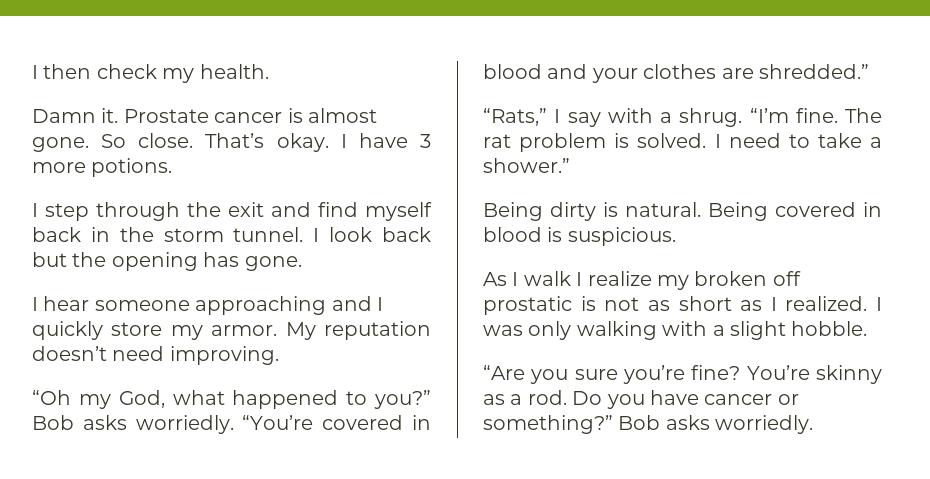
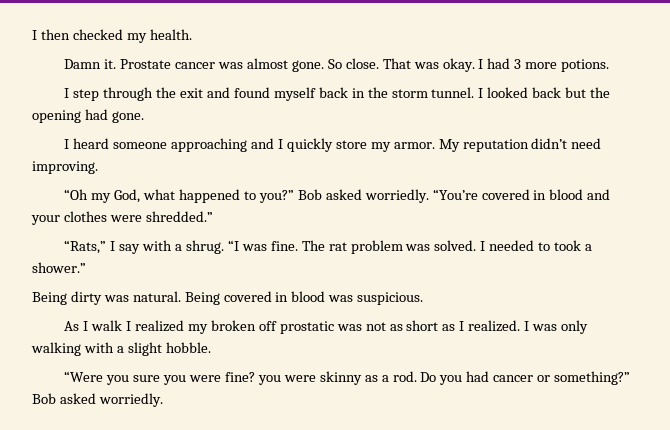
[96,64,157,79] check -> [72,29,123,40] checked
[287,108,303,123] is -> [218,62,244,69] was
[205,133,265,148] That’s -> [382,58,439,69] That was
[358,133,408,148] have -> [487,58,511,69] had
[318,202,358,217] find -> [233,87,270,98] found
[329,227,373,242] look -> [487,87,529,98] looked
[203,252,240,267] has -> [84,109,108,120] had
[43,296,90,311] hear -> [73,138,110,149] heard
[32,346,107,361] doesn’t -> [531,138,568,149] didn’t
[82,415,127,430] asks -> [325,189,362,200] asked
[721,68,754,79] are -> [109,215,142,222] were
[749,108,789,123] “I’m -> [227,240,267,251] “I was
[614,133,630,148] is -> [405,244,431,251] was
[728,133,862,148] need to take -> [489,240,581,251] needed to took
[603,202,618,217] is -> [103,295,129,302] was
[547,227,563,242] is -> [328,295,354,302] was
[587,271,652,286] realize -> [135,320,185,332] realized
[580,296,596,311] is -> [336,324,362,331] was
[483,365,525,380] “Are -> [64,371,104,382] “Were
[623,365,810,384] you’re fine? You’re -> [163,372,316,385] you were fine? you were
[650,390,699,405] have -> [466,371,490,382] had
[665,415,710,430] asks -> [59,393,96,404] asked

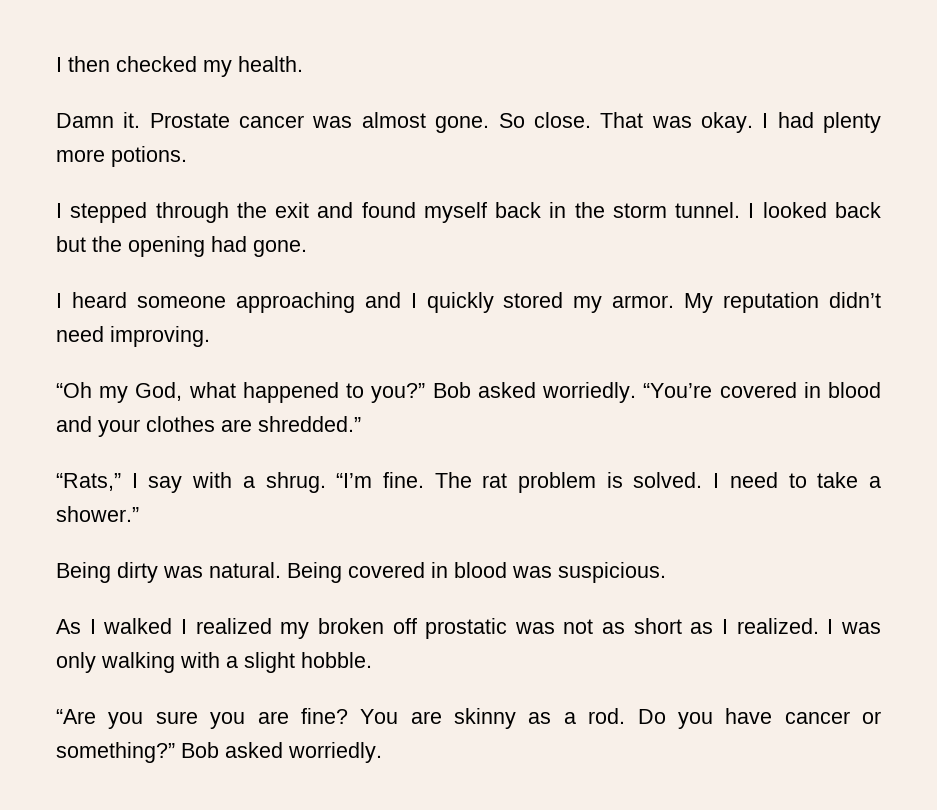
[514,59,522,69] 3 -> [823,112,882,133] plenty
[73,89,100,101] step -> [70,202,148,223] stepped
[335,140,367,149] store -> [503,292,564,308] stored
[109,215,142,222] were -> [221,419,252,432] are
[227,240,267,251] “I was -> [336,473,373,488] “I’m
[405,244,431,251] was -> [606,472,623,488] is
[489,240,581,251] needed to took -> [729,472,859,488] need to take
[91,320,123,331] walk -> [103,618,173,634] walked
[64,371,104,382] “Were -> [56,709,96,724] “Are
[189,372,316,385] were fine? you were -> [257,708,442,724] are fine? You are
[466,371,490,382] had -> [725,708,773,724] have

